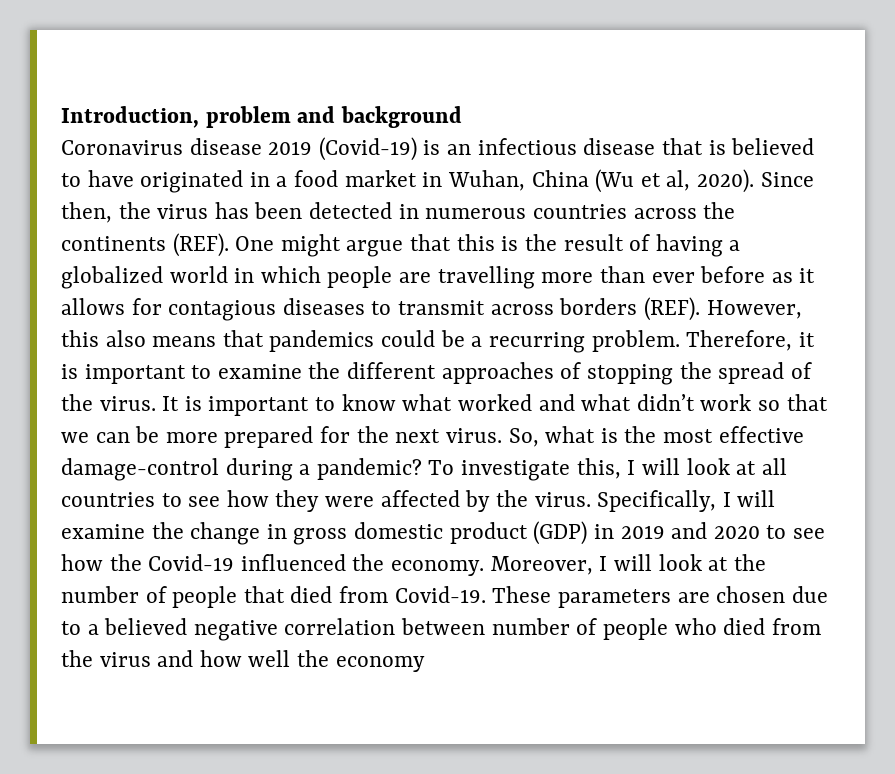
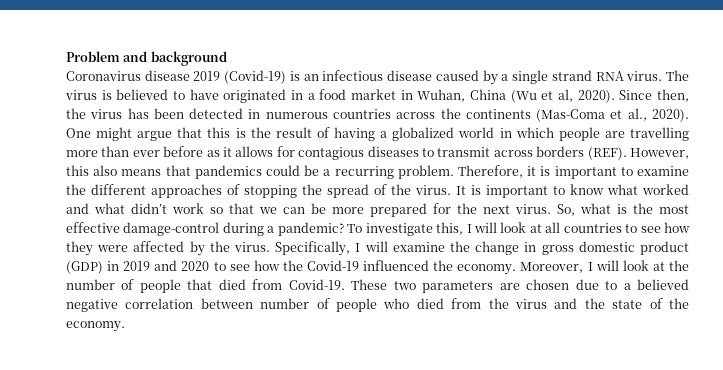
[61,106,291,128] Introduction, problem -> [66,51,120,62] Problem
[661,138,703,155] that -> [435,70,690,85] [65,90,97,100] caused by a single strand RNA virus. The virus
[172,233,229,257] (REF). -> [536,108,690,122] (Mas-Coma et al., 2020).
(552, 594) none -> [393,281,416,290] two
[199,650,425,672] how well the economy -> [584,298,689,309] [66,321,125,332] the state of the economy.

